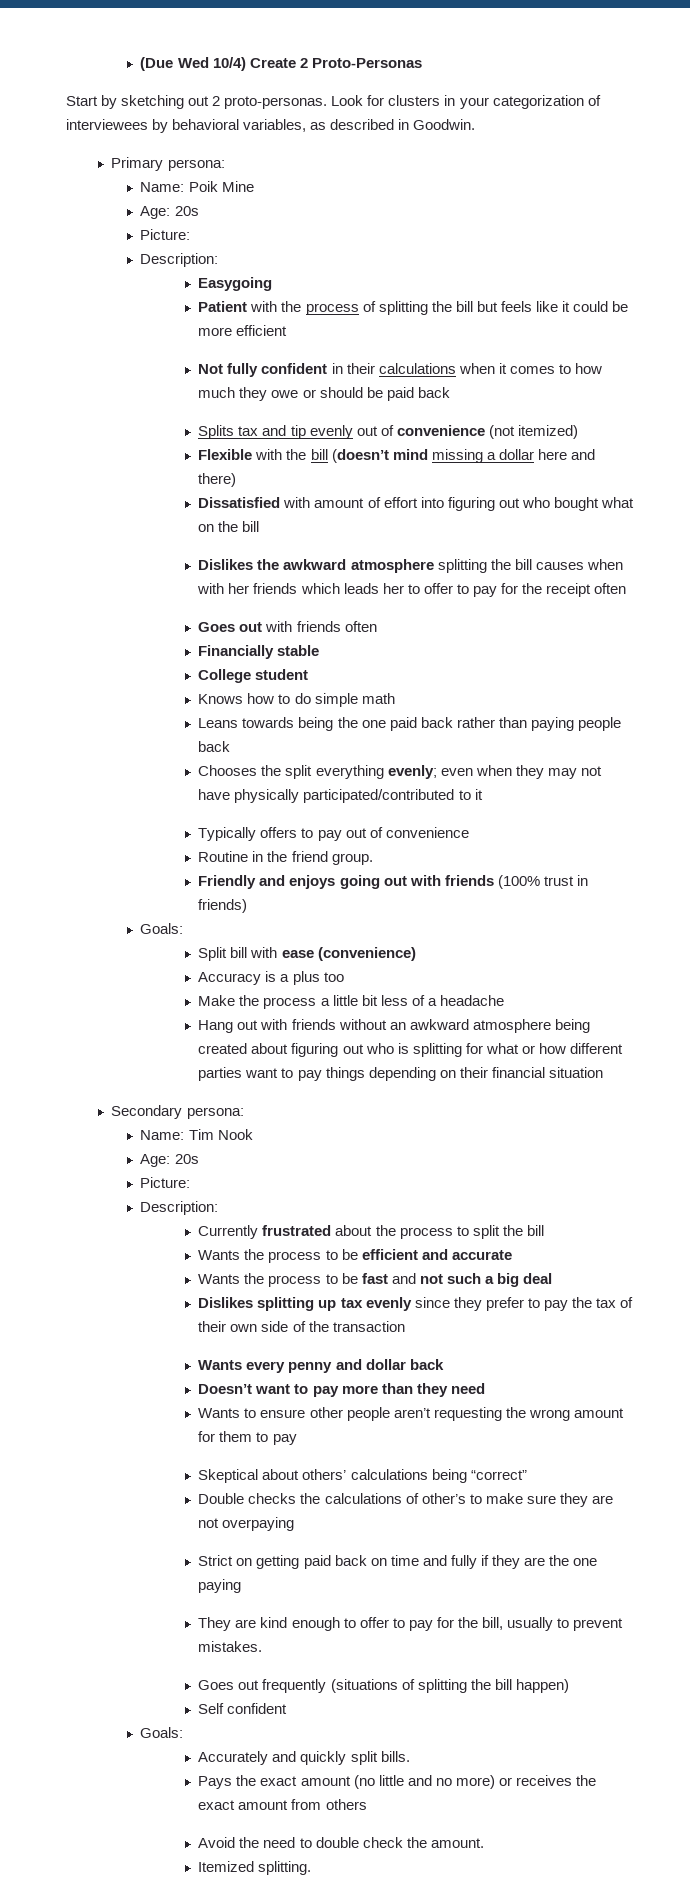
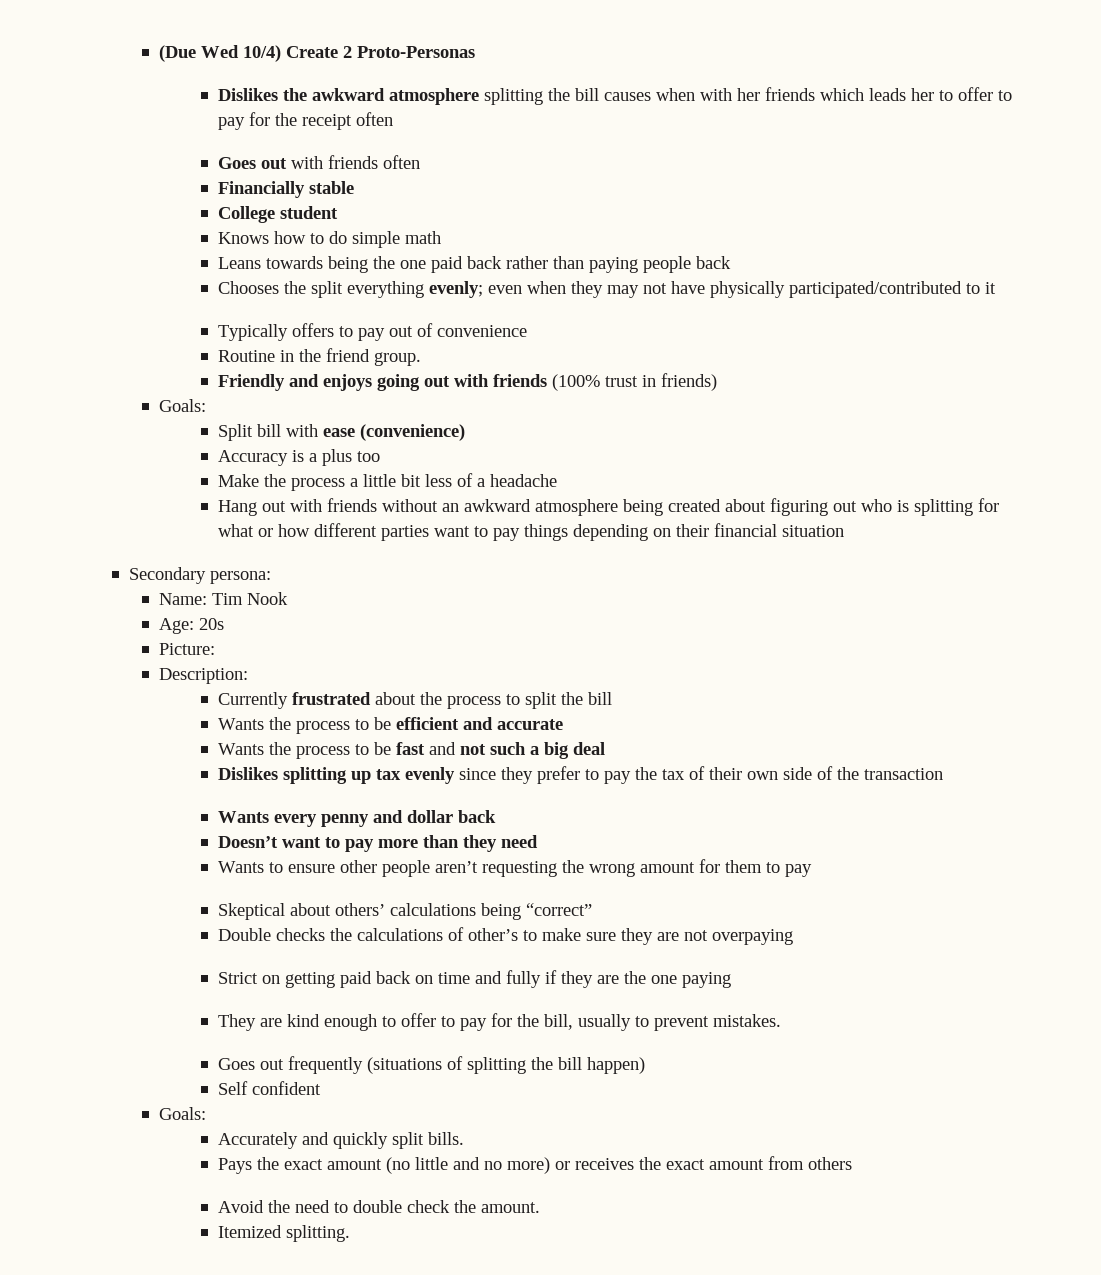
[66,95,601,109] [66,119,476,133] [111,157,225,171] [140,181,254,192] [140,206,199,219] [140,229,191,240] [140,253,219,267] [198,277,273,291] [198,301,629,315] [198,325,288,336] [198,363,602,377] [198,387,450,401] [198,425,578,439] [198,449,595,463] [198,473,237,487] [198,497,634,511] [198,521,260,532] // Start by sketching out 2 proto-personas. Look for clusters in your categorization of interviewees by behavioral variables, as described in Goodwin. // Primary persona: // Name: Poik Mine // Age: 20s // Picture: // Description: // Easygoing // Patient with the process of splitting the bill but feels like it could be more efficient // Not fully confident in their calculations when it comes to how much they owe or should be paid back // Splits tax and tip evenly out of convenience (not itemized) // Flexible with the bill (doesn’t mind missing a dollar here and there) // Dissatisfied with amount of effort into figuring out who bought what on the bill -> (475, 52) none

